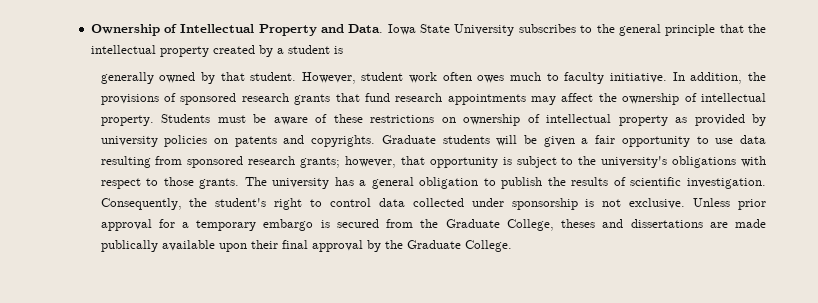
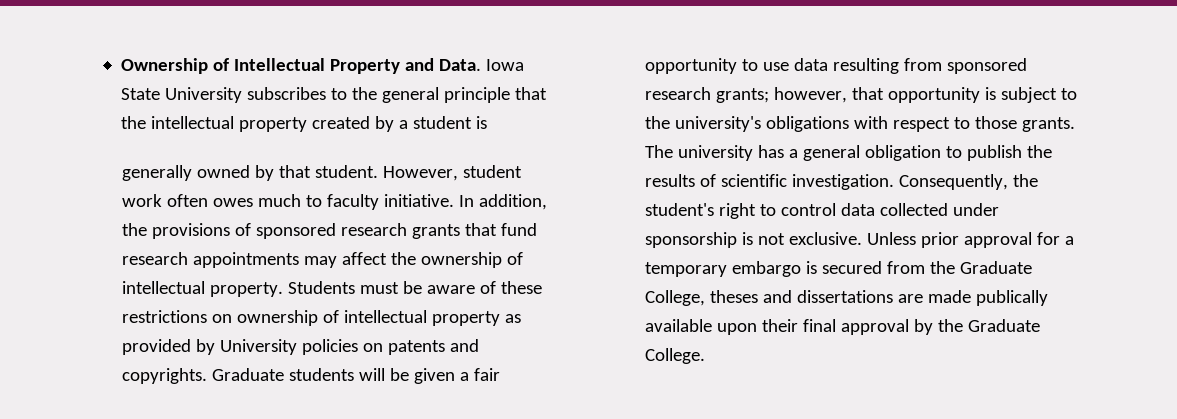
[100,136,158,147] university -> [220,339,298,355] University

